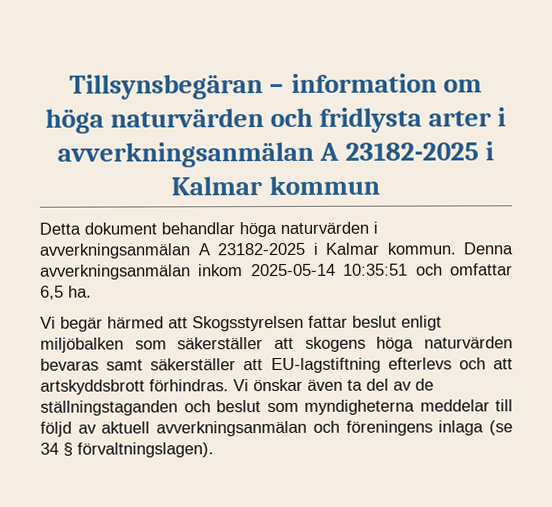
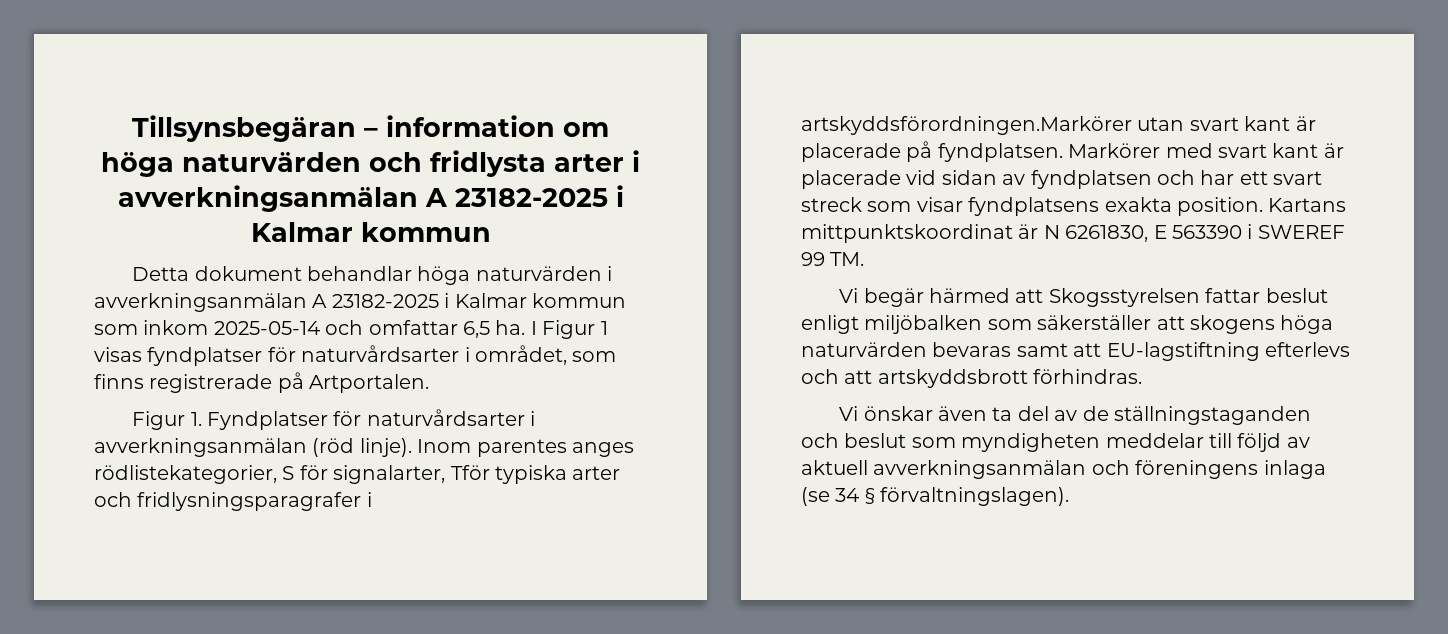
[386,242,514,255] [40,264,191,280] kommun. Denna avverkningsanmälan -> [532,293,626,308] [94,324,138,335] kommun som
[343,263,409,276] 10:35:51 -> (320, 328) none
(92, 291) none -> [530,320,608,339] [94,345,617,366] [94,372,430,393] [132,409,536,430] [94,438,634,457] [94,465,621,484] [94,492,372,511] [801,116,1316,135] [801,141,1344,162] [801,170,1323,189] [801,197,1347,216] [801,224,1345,243] [801,252,865,266] I Figur 1 visas fyndplatser för naturvårdsarter i området, som finns registrerade på Artportalen. // Figur 1. Fyndplatser för naturvårdsarter i avverkningsanmälan (röd linje). Inom parentes anges rödlistekategorier, S för signalarter, Tför typiska arter och fridlysningsparagrafer i artskyddsförordningen.Markörer utan svart kant är placerade på fyndplatsen. Markörer med svart kant är placerade vid sidan av fyndplatsen och har ett svart streck som visar fyndplatsens exakta position. Kartans mittpunktskoordinat är N 6261830, E 563390 i SWEREF 99 TM.
[150,358,237,371] säkerställer -> (1068, 350) none
(229, 385) none -> (1143, 376) //
[304,399,415,415] myndigheterna -> [961,433,1101,452] myndigheten

